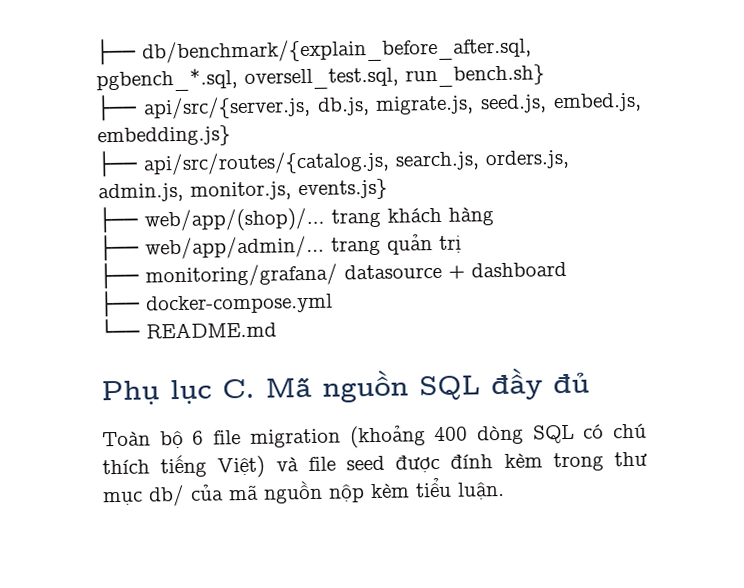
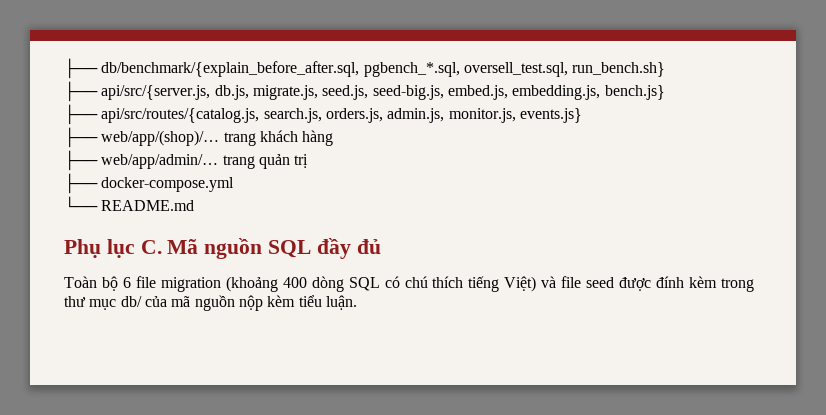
[553,92,642,113] [97,125,231,148] embed.js, embedding.js} -> [372,85,665,100] seed-big.js, embed.js, embedding.js, bench.js}
[99,261,567,290] // ├── monitoring/grafana/ datasource + dashboard -> (309, 161) none

